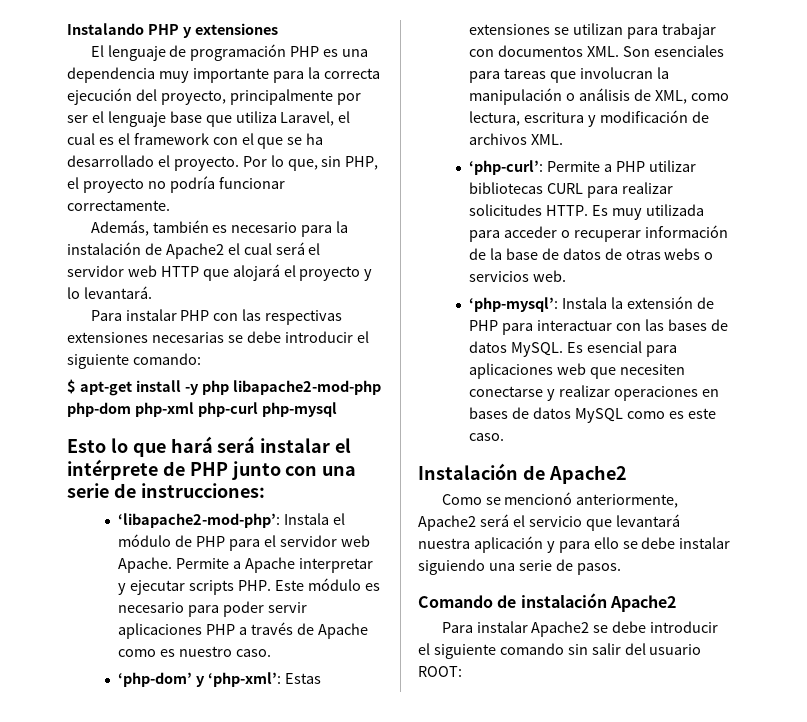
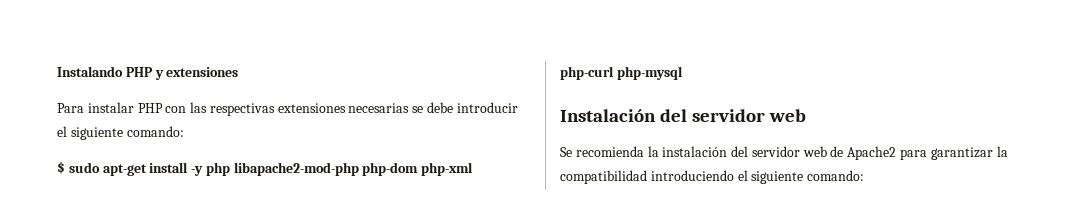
[90,44,369,61] [67,67,380,83] [67,88,361,105] [67,111,351,127] [67,133,324,149] [67,155,379,171] [67,176,285,193] [67,200,170,211] [90,220,349,237] [67,242,321,259] [67,264,373,281] [67,286,152,299] // El lenguaje de programación PHP es una dependencia muy importante para la correcta ejecución del proyecto, principalmente por ser el lenguaje base que utiliza Laravel, el cual es el framework con el que se ha desarrollado el proyecto. Por lo que, sin PHP, el proyecto no podría funcionar correctamente. // Además, también es necesario para la instalación de Apache2 el cual será el servidor web HTTP que alojará el proyecto y lo levantará. -> (239, 72) none
(76, 386) none -> [68,162,100,173] sudo
[67,436,352,457] [67,459,357,480] [67,483,265,498] [118,513,345,528] [118,534,370,551] [118,557,373,573] [118,578,380,595] [118,601,307,617] [118,622,368,639] [118,646,271,657] [118,672,321,687] [469,23,716,39] [469,45,724,57] [469,67,669,83] [469,88,729,105] [469,110,709,127] [469,133,563,145] [469,160,696,175] [469,182,673,198] [469,204,704,220] [469,225,728,242] [469,248,714,260] [469,270,566,282] [469,296,714,312] [469,319,728,335] [469,341,677,357] [469,363,685,379] [469,385,719,401] [469,407,716,423] [469,433,505,441] [418,463,627,484] [441,492,679,508] [418,514,680,531] [418,536,731,553] [418,559,621,575] [418,593,676,612] [441,621,719,637] [418,643,702,659] [418,666,462,677] Esto lo que hará será instalar el intérprete de PHP junto con una serie de instrucciones: // ‘libapache2-mod-php’: Instala el módulo de PHP para el servidor web Apache. Permite a Apache interpretar y ejecutar scripts PHP. Este módulo es necesario para poder servir aplicaciones PHP a través de Apache como es nuestro caso. // ‘php-dom’ y ‘php-xml’: Estas extensiones se utilizan para trabajar con documentos XML. Son esenciales para tareas que involucran la manipulación o análisis de XML, como lectura, escritura y modificación de archivos XML. // ‘php-curl’: Permite a PHP utilizar bibliotecas CURL para realizar solicitudes HTTP. Es muy utilizada para acceder o recuperar información de la base de datos de otras webs o servicios web. // ‘php-mysql’: Instala la extensión de PHP para interactuar con las bases de datos MySQL. Es esencial para aplicaciones web que necesiten conectarse y realizar operaciones en bases de datos MySQL como es este caso. // Instalación de Apache2 // Como se mencionó anteriormente, Apache2 será el servicio que levantará nuestra aplicación y para ello se debe instalar siguiendo una serie de pasos. // Comando de instalación Apache2 // Para instalar Apache2 se debe introducir el siguiente comando sin salir del usuario ROOT: -> [560,109,807,122] [560,146,1008,160] [560,170,865,184] Instalación del servidor web // Se recomienda la instalación del servidor web de Apache2 para garantizar la compatibilidad introduciendo el siguiente comando:

